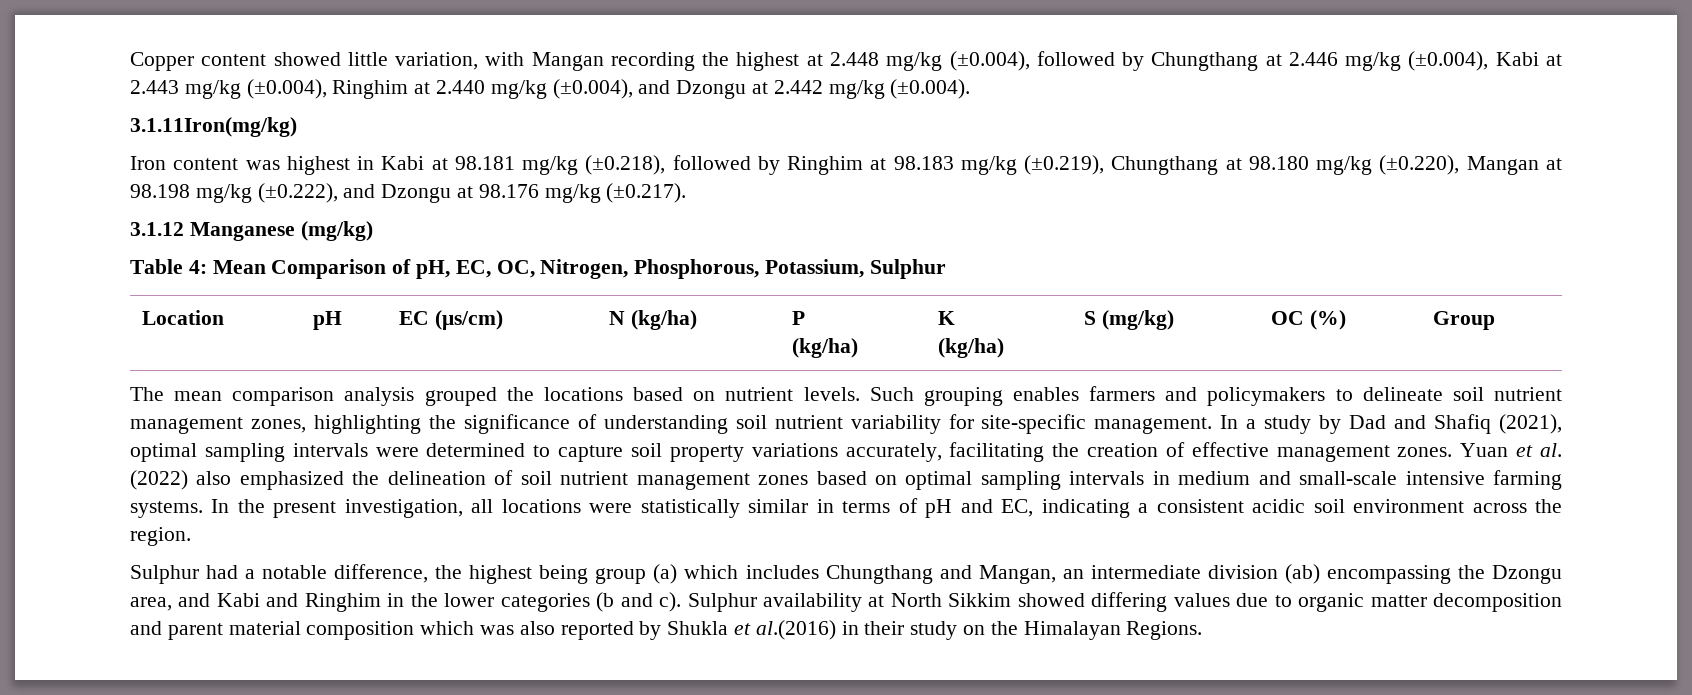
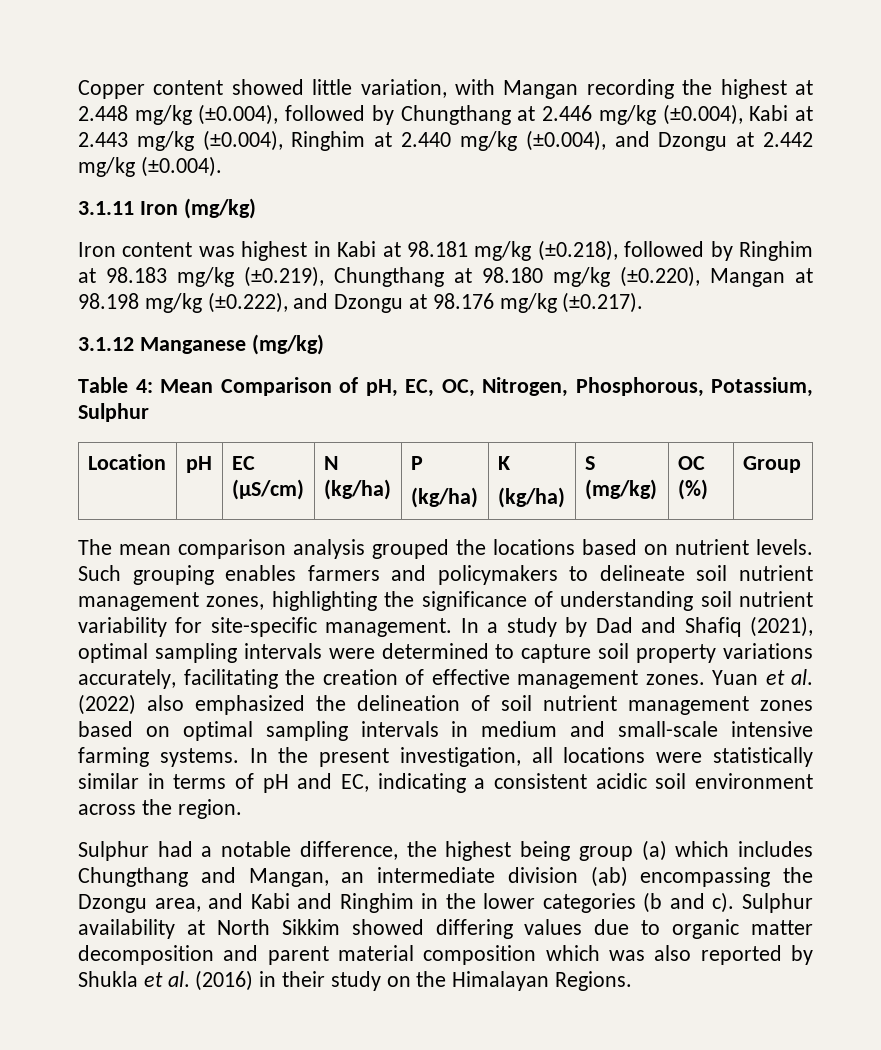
[130,117,297,137] 3.1.11Iron(mg/kg) -> [78,198,256,219] 3.1.11 Iron (mg/kg)
[434,310,503,330] (μs/cm) -> [231,479,304,500] (μS/cm)
[755,620,836,640] al.(2016) -> [167,970,254,991] al. (2016)

